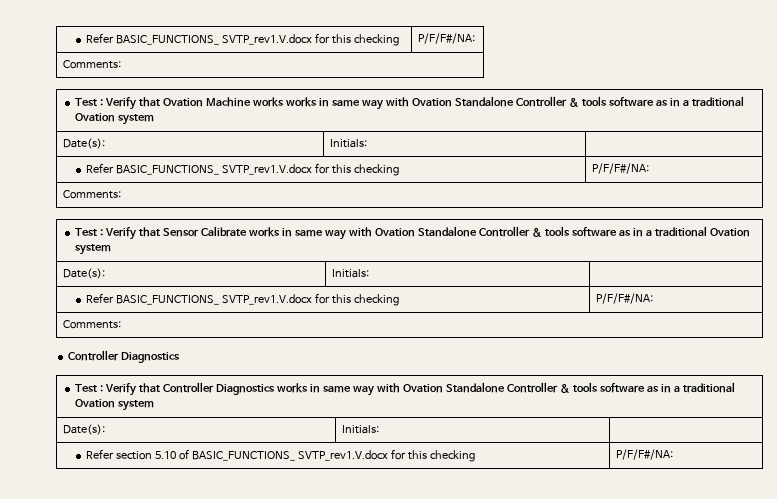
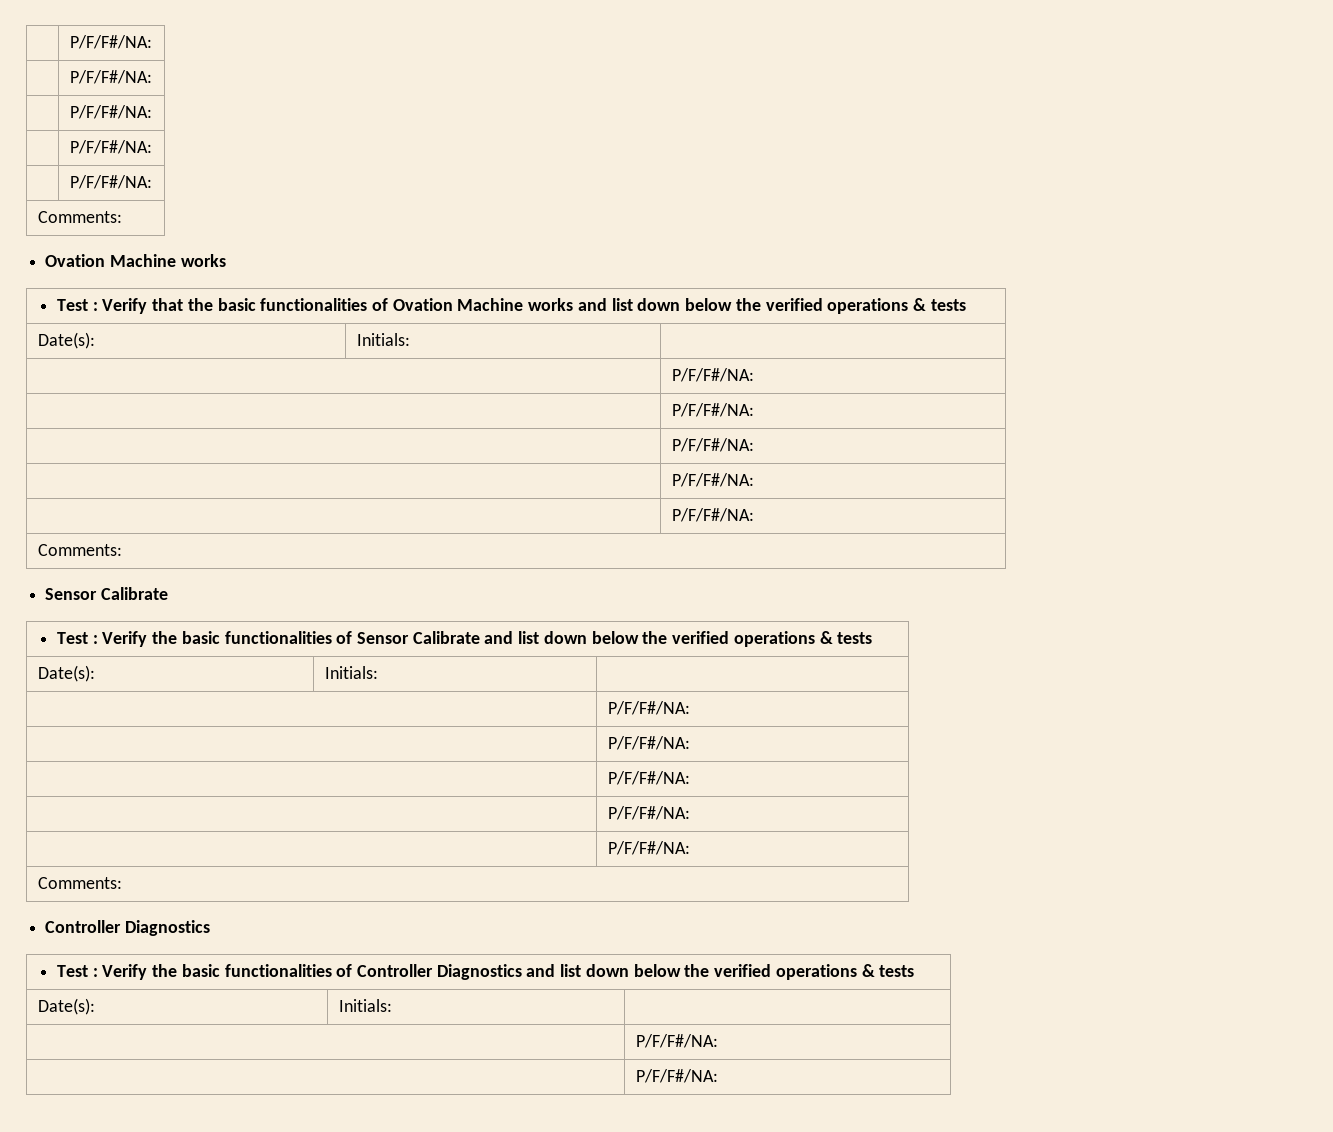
[85,33,399,46] [418,33,476,44] [63,60,122,69] [75,96,744,110] [75,113,155,125] [63,138,106,149] [330,139,368,148] [85,163,399,176] [592,163,650,174] [63,190,122,199] [75,226,750,240] [75,244,112,255] [63,268,106,279] [332,269,370,278] [85,293,399,306] Refer BASIC_FUNCTIONS_ SVTP_rev1.V.docx for this checking | P/F/F#/NA: // Comments: // Test : Verify that Ovation Machine works works in same way with Ovation Standalone Controller & tools software as in a traditional Ovation system // Date(s): | Initials: | // Refer BASIC_FUNCTIONS_ SVTP_rev1.V.docx for this checking | P/F/F#/NA: // Comments: // Test : Verify that Sensor Calibrate works in same way with Ovation Standalone Controller & tools software as in a traditional Ovation system // Date(s): | Initials: | // Refer BASIC_FUNCTIONS_ SVTP_rev1.V.docx for this checking -> [69,35,152,49] [69,70,152,84] [69,105,152,119] [69,140,152,154] [69,175,152,189] [37,211,122,223] [45,254,226,267] [56,298,966,314] [37,332,95,349] [356,333,410,346] [671,368,754,382] [671,403,754,417] [671,438,754,452] [671,473,754,487] [671,508,754,522] [37,544,122,556] [45,587,168,600] [56,631,873,647] [37,665,95,682] [324,666,378,679] [607,701,690,715] [607,736,690,750] [607,771,690,785] [607,806,690,820] | P/F/F#/NA: // | P/F/F#/NA: // | P/F/F#/NA: // | P/F/F#/NA: // | P/F/F#/NA: // Comments: // Ovation Machine works // Test : Verify that the basic functionalities of Ovation Machine works and list down below the verified operations & tests // Date(s): | Initials: | // | P/F/F#/NA: // | P/F/F#/NA: // | P/F/F#/NA: // | P/F/F#/NA: // | P/F/F#/NA: // Comments: // Sensor Calibrate // Test : Verify the basic functionalities of Sensor Calibrate and list down below the verified operations & tests // Date(s): | Initials: | // | P/F/F#/NA: // | P/F/F#/NA: // | P/F/F#/NA: // | P/F/F#/NA: //
[139,382,735,396] [75,399,155,411] [63,424,106,435] [342,425,380,434] [85,449,475,462] [616,449,674,460] that Controller Diagnostics works in same way with Ovation Standalone Controller & tools software as in a traditional Ovation system // Date(s): | Initials: | // Refer section 5.10 of BASIC_FUNCTIONS_ SVTP_rev1.V.docx for this checking | P/F/F#/NA: -> [152,964,915,980] [37,998,95,1015] [338,999,392,1012] [635,1034,718,1048] [635,1069,718,1083] the basic functionalities of Controller Diagnostics and list down below the verified operations & tests // Date(s): | Initials: | // | P/F/F#/NA: // | P/F/F#/NA:

